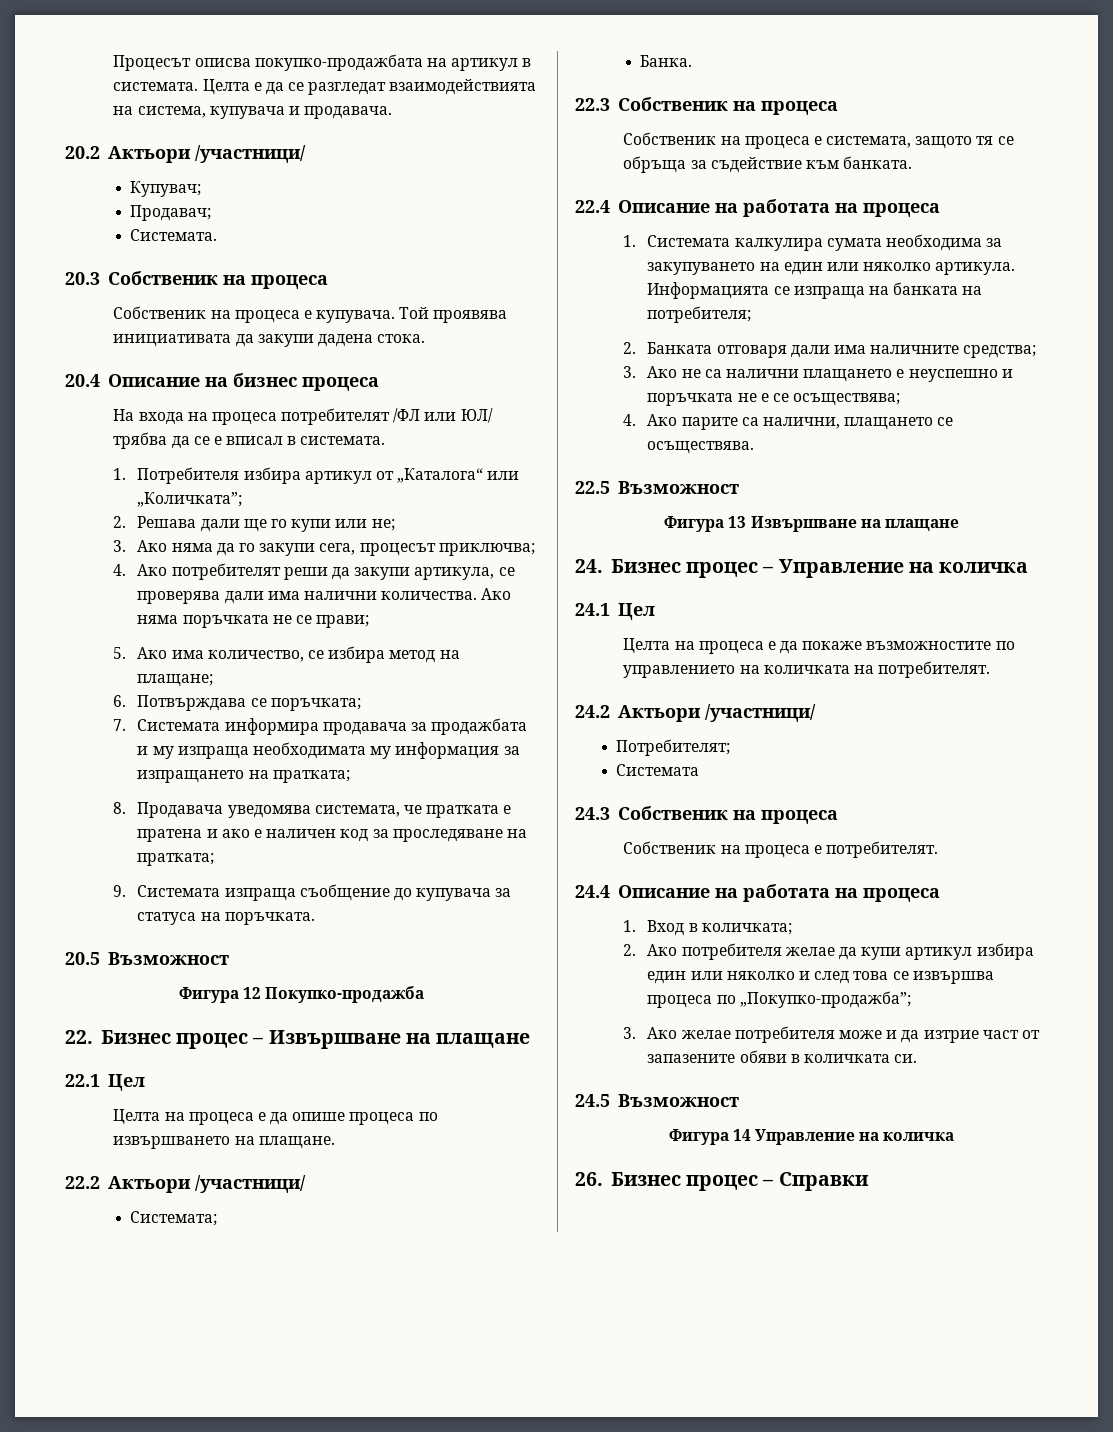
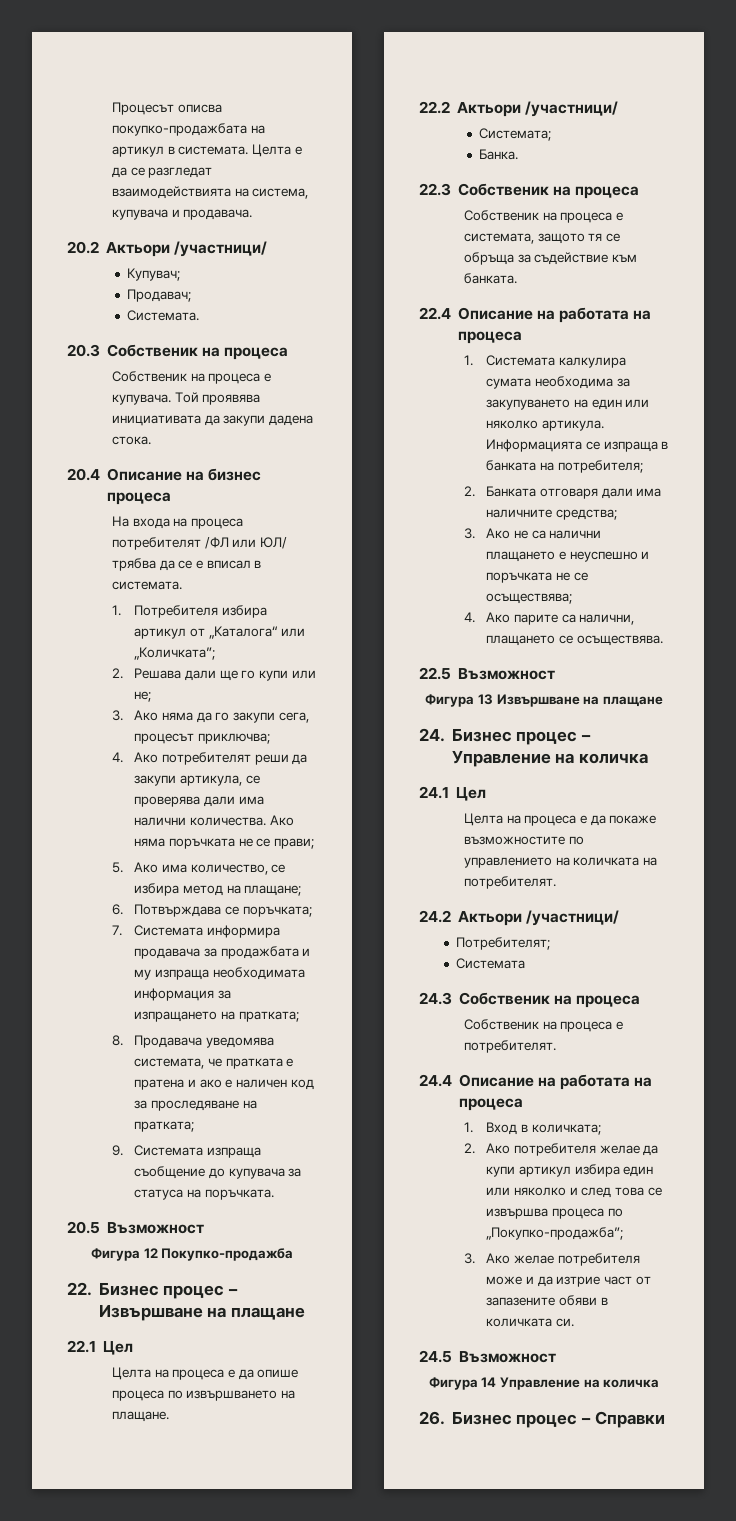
[370,746,392,759] му -> (305, 973) none
[869,286,890,295] на -> [661,441,669,449] в
[760,393,769,402] е -> (571, 576) none

